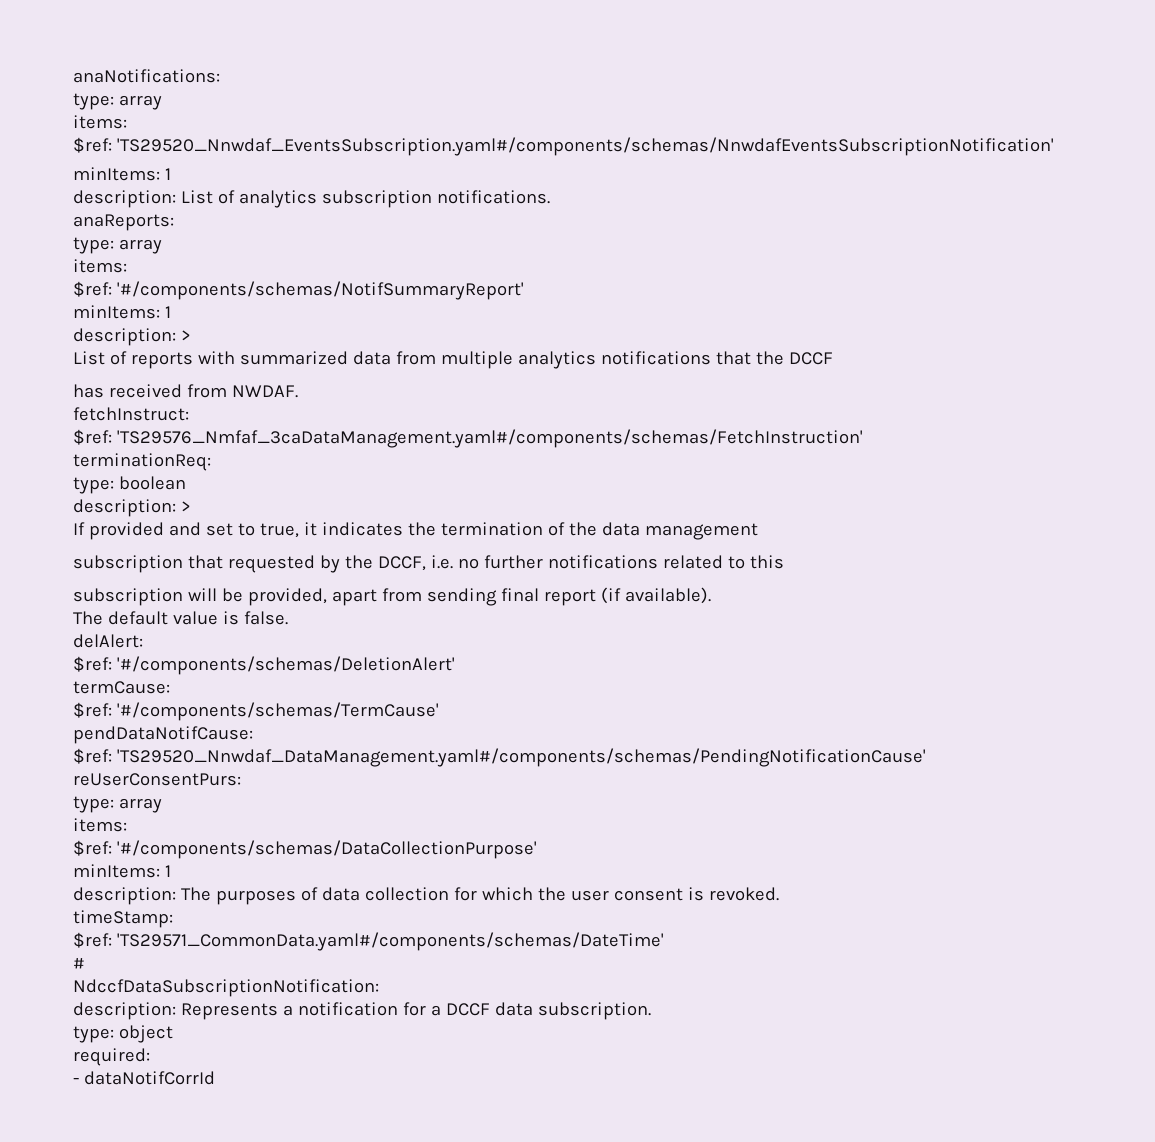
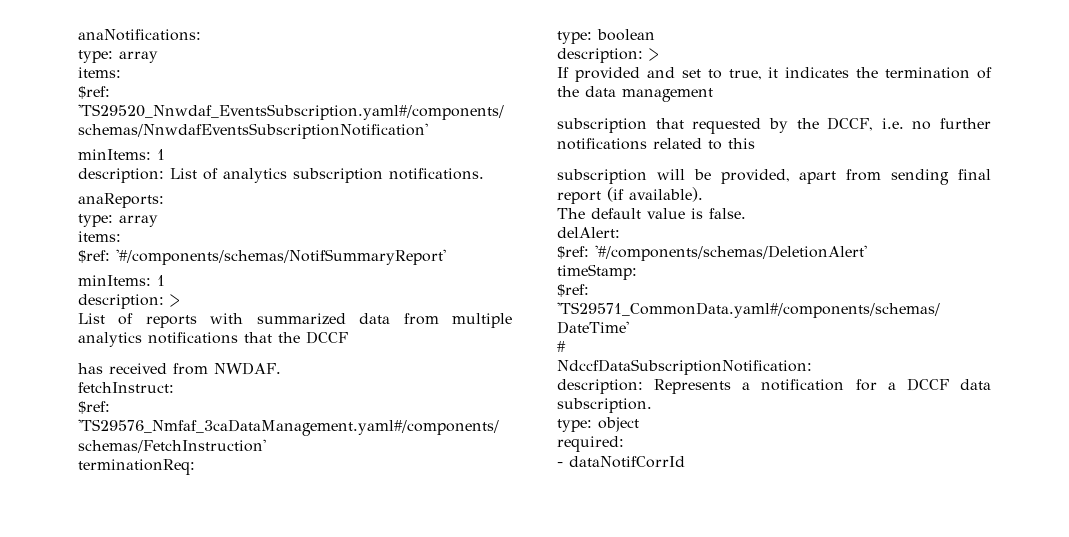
[73,681,170,694] [73,702,439,721] [73,726,253,744] [73,748,926,767] [73,773,241,786] [73,796,162,813] [73,818,127,832] [73,840,537,859] [73,864,171,878] [73,887,779,905] // termCause: // $ref: '#/components/schemas/TermCause' // pendDataNotifCause: // $ref: 'TS29520_Nnwdaf_DataManagement.yaml#/components/schemas/PendingNotificationCause' // reUserConsentPurs: // type: array // items: // $ref: '#/components/schemas/DataCollectionPurpose' // minItems: 1 // description: The purposes of data collection for which the user consent is revoked. -> (867, 253) none

